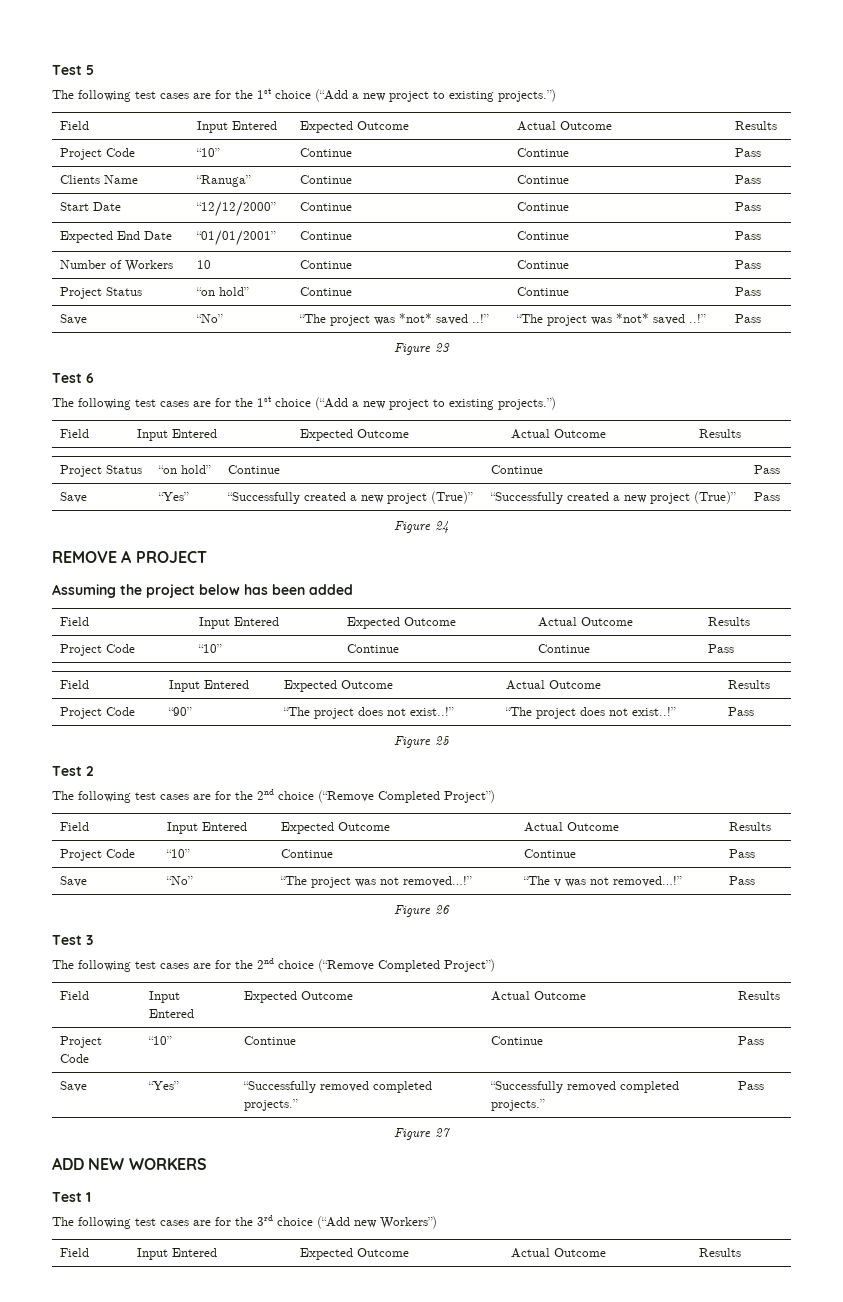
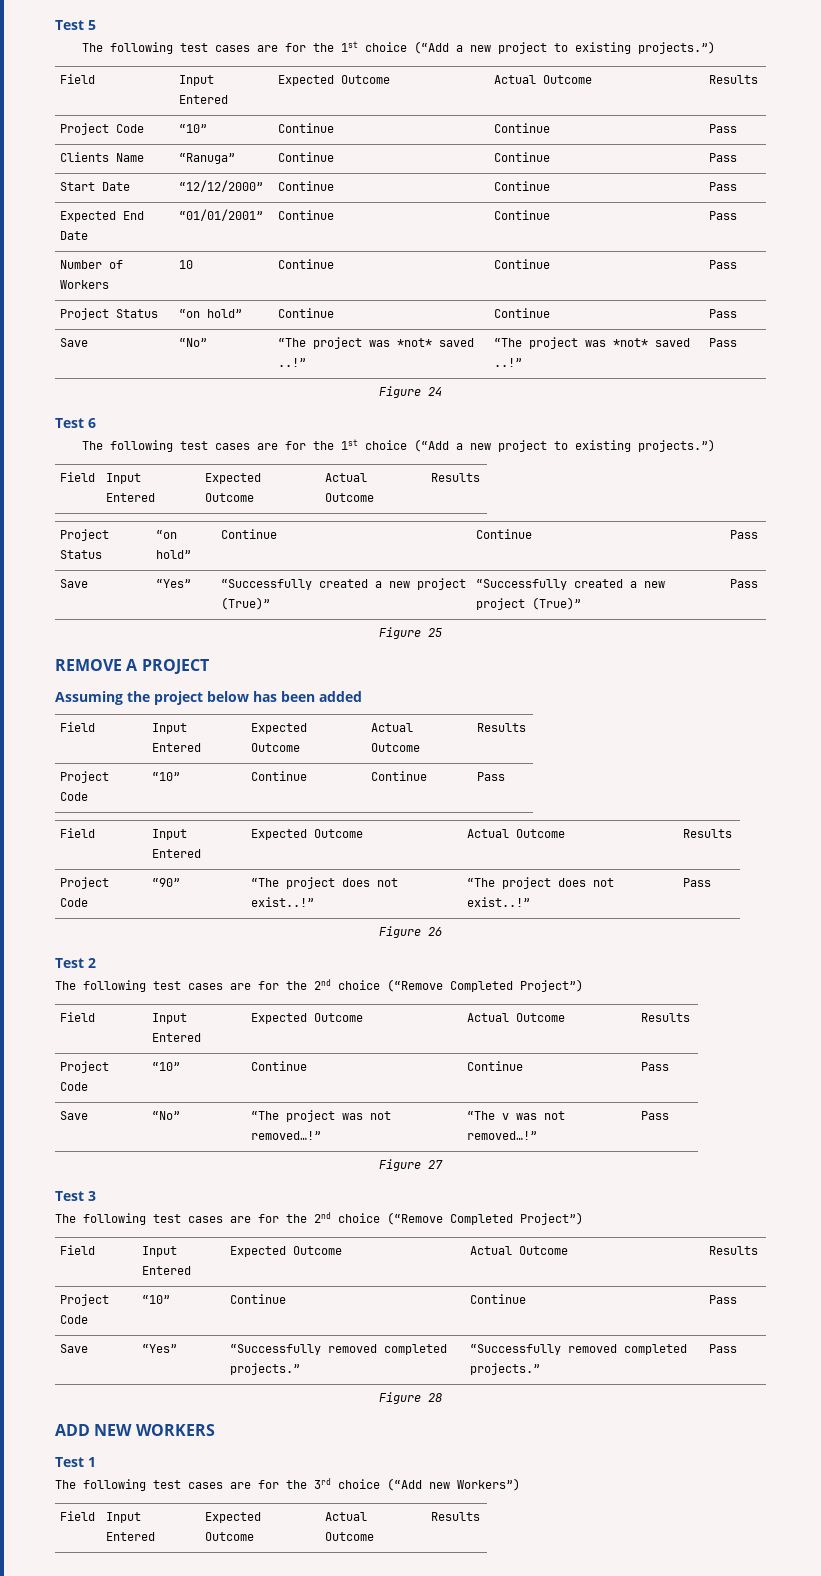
[435,343,450,352] 23 -> [428,387,442,396] 24
[435,521,449,533] 24 -> [428,628,442,637] 25
[435,736,450,745] 25 -> [428,927,442,936] 26
[435,905,450,914] 26 -> [428,1160,443,1169] 27
[435,1128,451,1137] 27 -> [428,1393,442,1402] 28

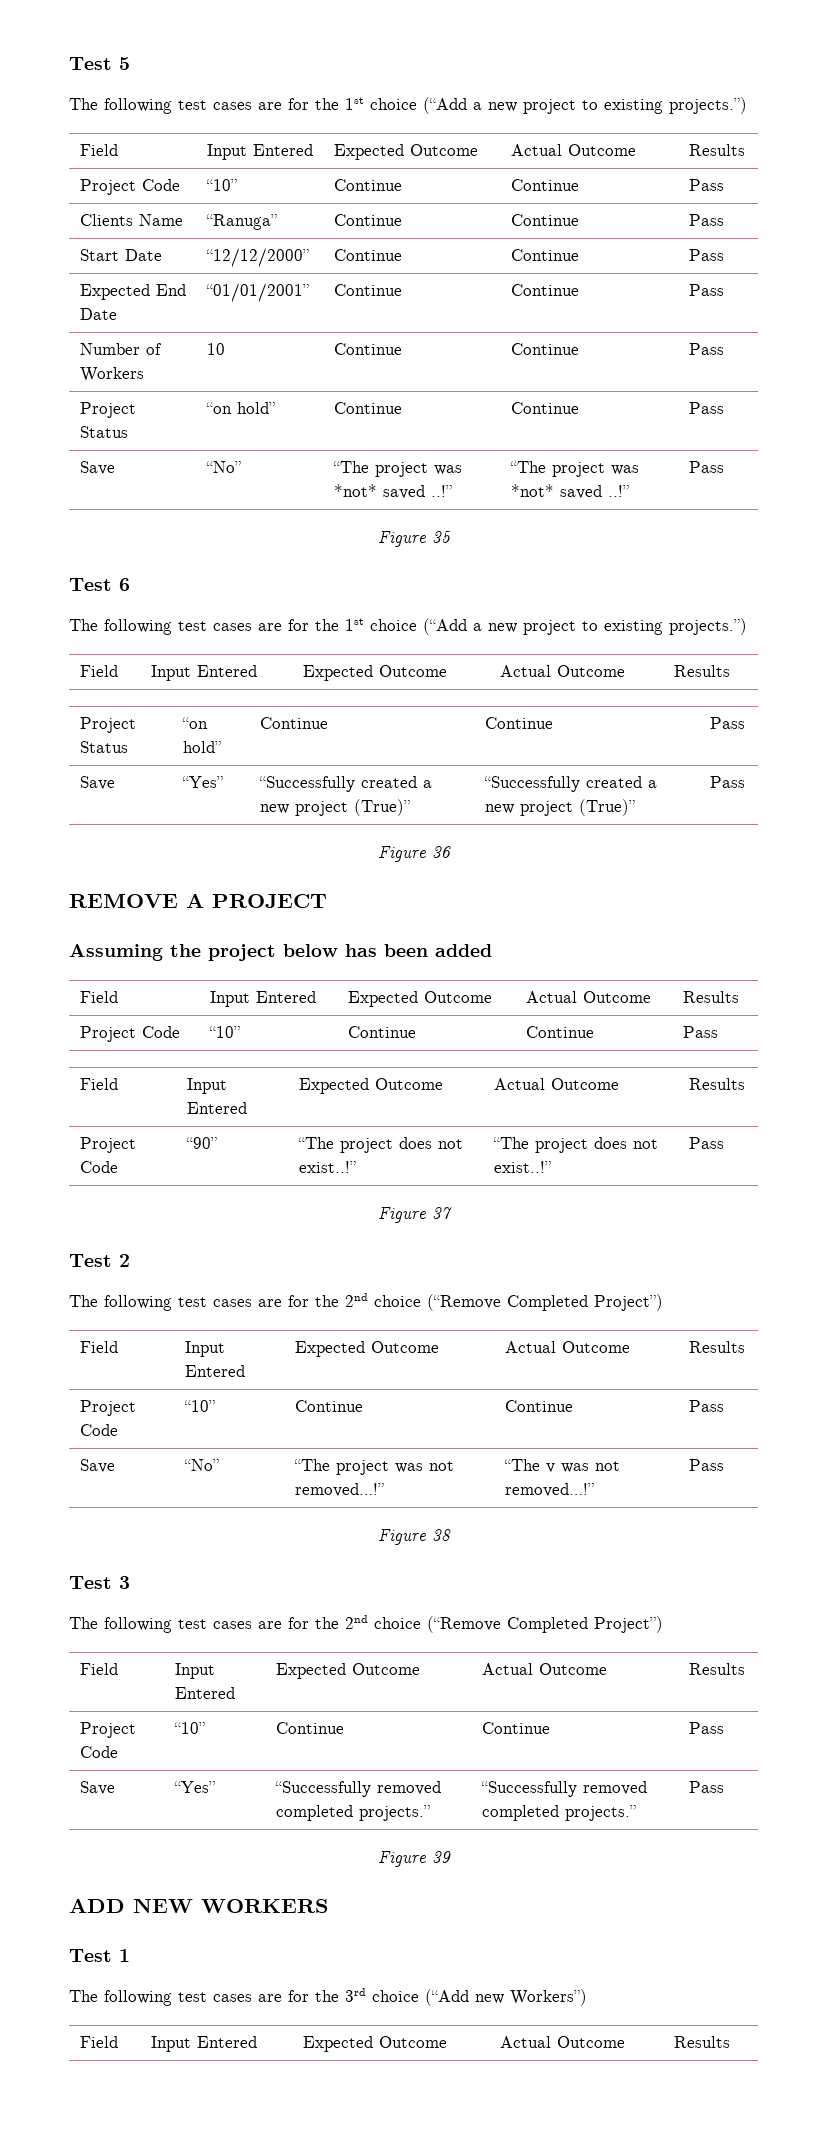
[428,387,442,396] 24 -> [431,531,451,543] 35
[428,628,442,637] 25 -> [431,846,451,858] 36
[428,927,442,936] 26 -> [431,1207,452,1219] 37
[428,1160,443,1169] 27 -> [431,1529,451,1541] 38
[428,1393,442,1402] 28 -> [431,1851,451,1863] 39

